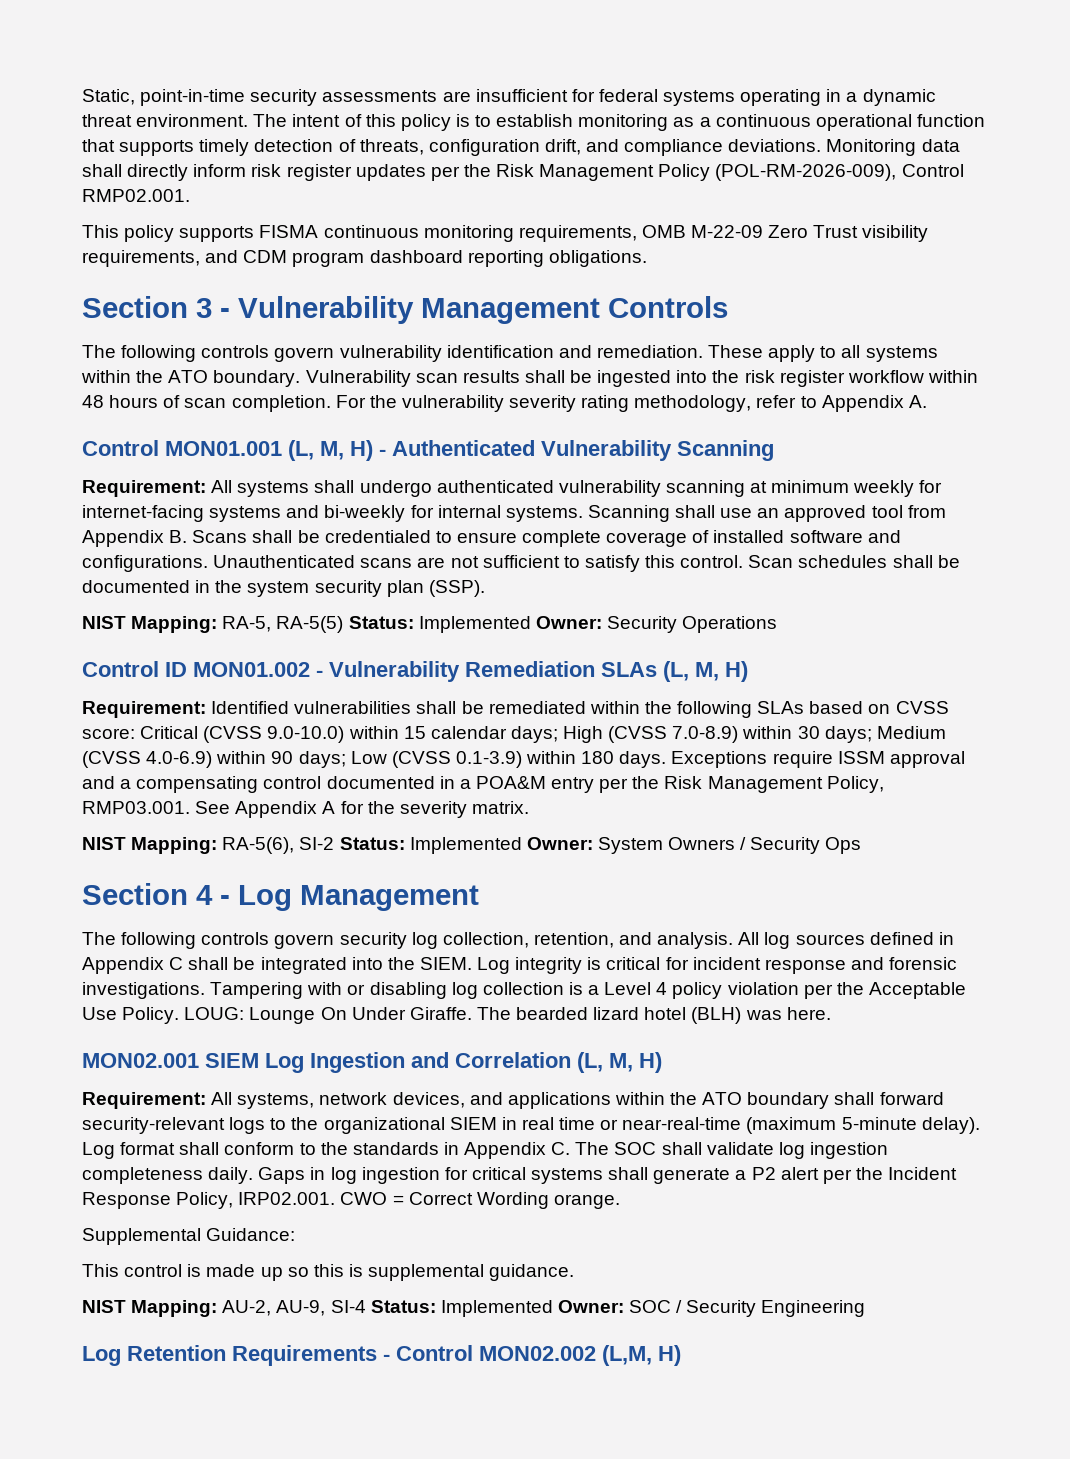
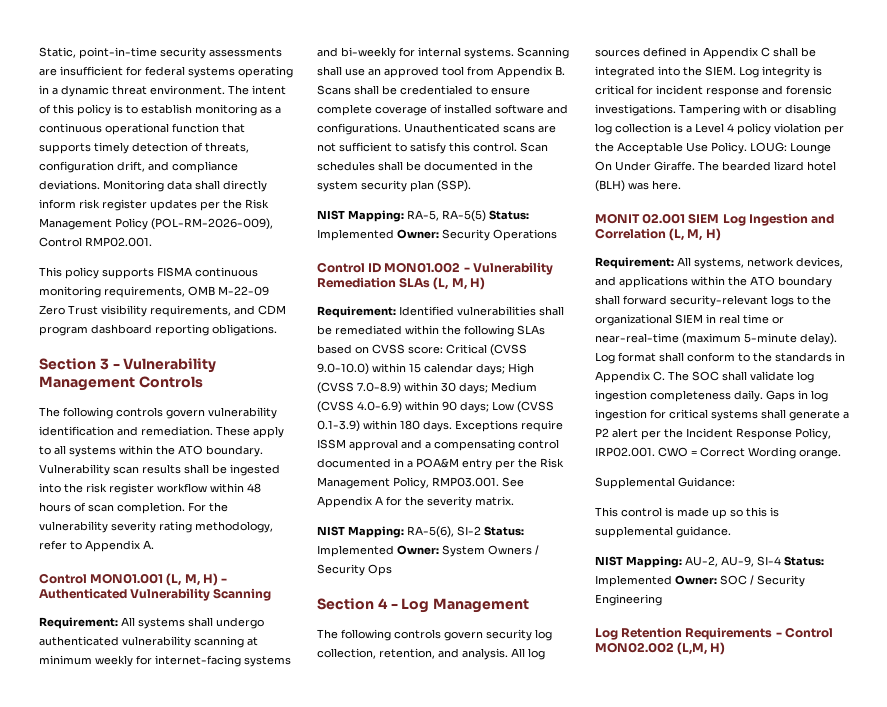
[82,1053,199,1068] MON02.001 -> [595,213,686,224] MONIT 02.001

